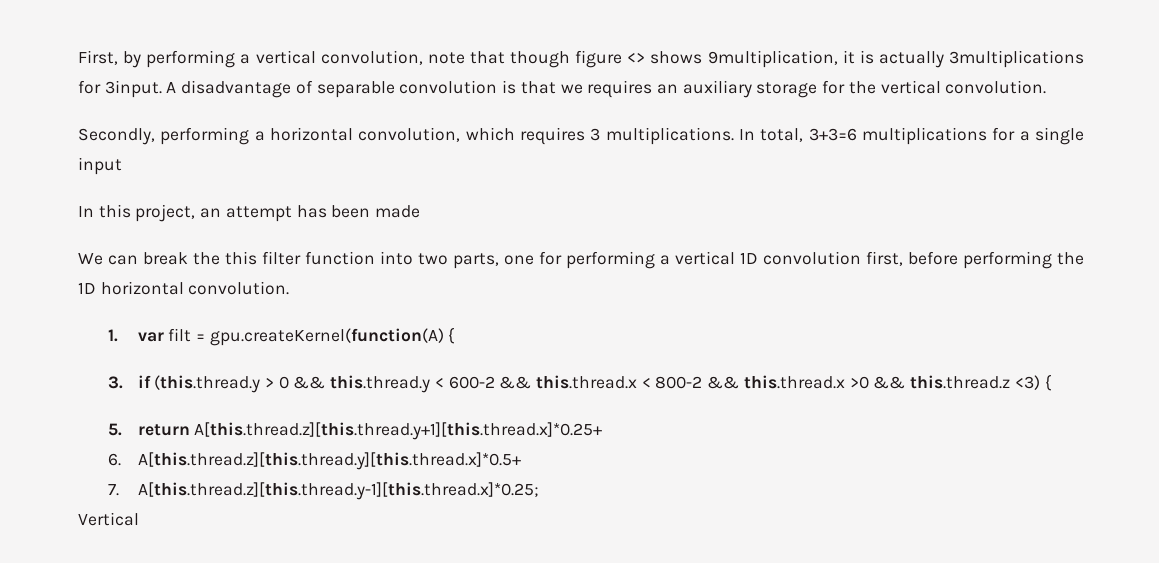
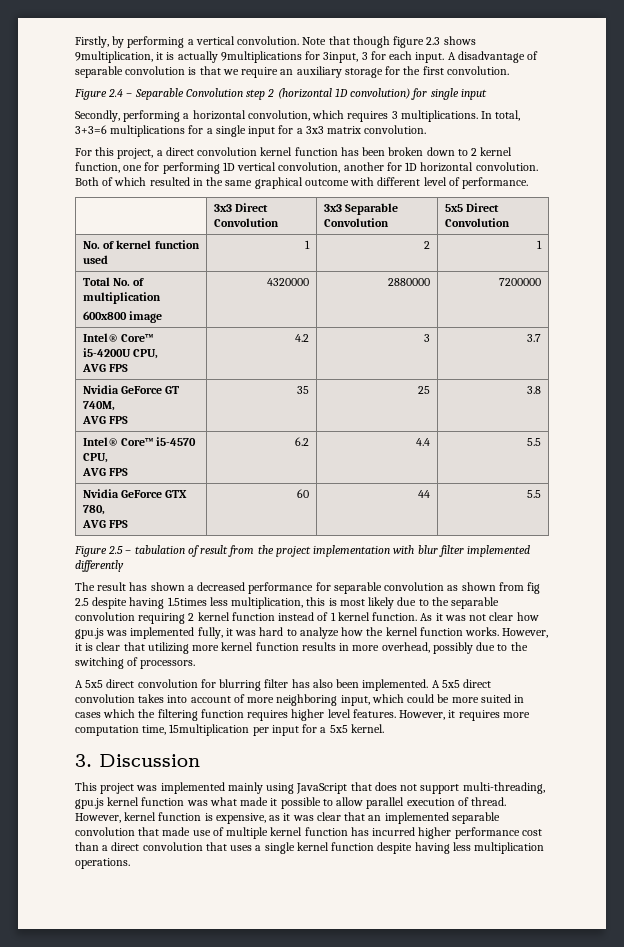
[78,50,118,65] First, -> [75,36,109,48] Firstly,
[320,50,465,65] convolution, note -> [237,36,327,45] convolution. Note
[627,53,646,63] <> -> [426,37,441,45] 2.3
[949,50,1084,68] [78,80,162,98] 3multiplications for 3input. -> [220,51,445,63] 9multiplications for 3input, 3 for each input.
[587,80,653,98] requires -> [241,67,279,78] require
[880,80,1047,94] vertical convolution. -> [422,66,509,75] [74,88,487,100] first convolution. // Figure 2.4 – Separable Convolution step 2 (horizontal 1D convolution) for single input
[78,204,421,222] [78,251,1084,269] [78,281,290,295] [107,327,455,346] [107,374,1051,393] [107,422,603,440] [107,452,521,470] [107,482,539,500] [78,512,139,526] // In this project, an attempt has been made // We can break the this filter function into two parts, one for performing a vertical 1D convolution first, before performing the 1D horizontal convolution. // 1. var filt = gpu.createKernel(function(A) { // 3. if (this.thread.y > 0 && this.thread.y < 600-2 && this.thread.x < 800-2 && this.thread.x >0 && this.thread.z <3) { // 5. return A[this.thread.z][this.thread.y+1][this.thread.x]*0.25+ // 6. A[this.thread.z][this.thread.y][this.thread.x]*0.5+ // 7. A[this.thread.z][this.thread.y-1][this.thread.x]*0.25; // Vertical -> [278,125,427,134] [75,147,513,159] [75,162,538,174] [75,177,529,189] [213,203,269,212] [213,218,279,227] [323,203,399,215] [323,218,389,227] [444,203,500,212] [444,218,510,227] [82,240,200,249] [82,255,108,264] [305,240,311,249] [424,241,431,249] [537,240,543,249] [82,277,145,286] [82,292,161,304] [82,311,163,323] [267,278,310,286] [388,278,431,286] [499,278,542,286] [82,333,155,342] [82,348,159,359] [81,364,129,372] [295,334,310,342] [424,334,431,342] [527,334,542,342] [82,385,180,394] [82,401,115,411] [81,416,129,424] [297,386,310,394] [418,386,431,394] [527,386,542,394] [82,437,197,446] [82,453,108,463] [81,468,129,476] [295,437,310,446] [416,438,431,446] [527,438,542,446] [82,489,188,498] [82,505,105,515] [81,520,129,528] [297,489,310,498] [418,490,431,498] [527,490,542,498] [74,545,531,557] [75,560,124,572] [75,582,541,594] [75,597,500,609] [75,612,539,624] [75,627,549,639] [75,642,528,654] [75,657,196,669] [75,679,492,691] [75,694,525,706] [75,709,530,721] [75,724,384,736] [75,754,200,767] [75,782,545,794] [75,797,507,809] [75,812,500,824] [75,827,542,839] [75,842,545,854] [75,858,130,869] for a 3x3 matrix convolution. // For this project, a direct convolution kernel function has been broken down to 2 kernel function, one for performing 1D vertical convolution, another for 1D horizontal convolution. Both of which resulted in the same graphical outcome with different level of performance. // | 3x3 Direct Convolution | 3x3 Separable Convolution | 5x5 Direct Convolution // No. of kernel function used | 1 | 2 | 1 // Total No. of multiplication // 600x800 image | 4320000 | 2880000 | 7200000 // Intel® Core™ i5-4200U CPU, // AVG FPS | 4.2 | 3 | 3.7 // Nvidia GeForce GT 740M, // AVG FPS | 35 | 25 | 3.8 // Intel® Core™ i5-4570 CPU, // AVG FPS | 6.2 | 4.4 | 5.5 // Nvidia GeForce GTX 780, // AVG FPS | 60 | 44 | 5.5 // Figure 2.5 – tabulation of result from the project implementation with blur filter implemented differently // The result has shown a decreased performance for separable convolution as shown from fig 2.5 despite having 1.5times less multiplication, this is most likely due to the separable convolution requiring 2 kernel function instead of 1 kernel function. As it was not clear how gpu.js was implemented fully, it was hard to analyze how the kernel function works. However, it is clear that utilizing more kernel function results in more overhead, possibly due to the switching of processors. // A 5x5 direct convolution for blurring filter has also been implemented. A 5x5 direct convolution takes into account of more neighboring input, which could be more suited in cases which the filtering function requires higher level features. However, it requires more computation time, 15multiplication per input for a 5x5 kernel. // 3. Discussion // This project was implemented mainly using JavaScript that does not support multi-threading, gpu.js kernel function was what made it possible to allow parallel execution of thread. However, kernel function is expensive, as it was clear that an implemented separable convolution that made use of multiple kernel function has incurred higher performance cost than a direct convolution that uses a single kernel function despite having less multiplication operations.

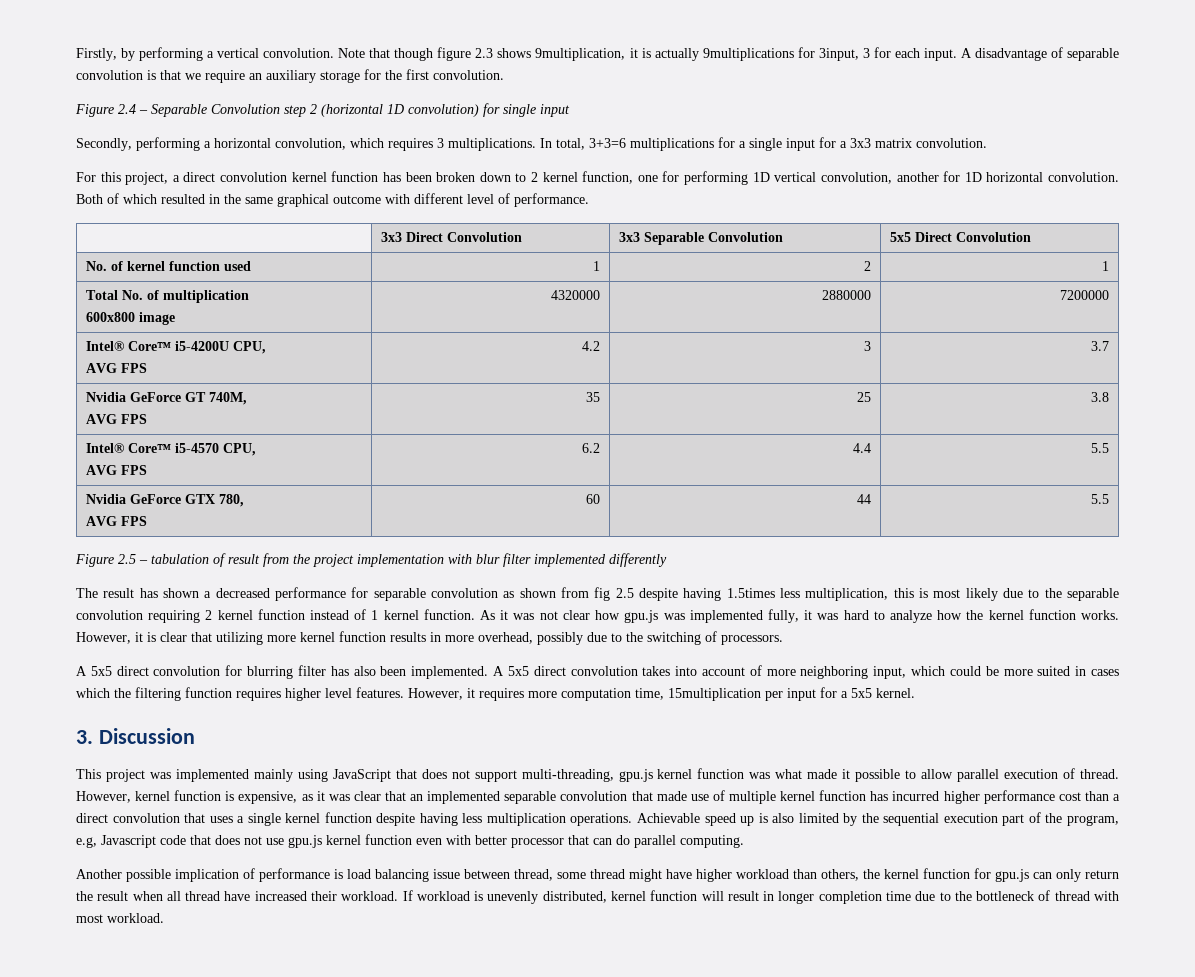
(130, 863) none -> [637,812,1120,826] [76,834,744,848] [76,868,1119,882] [76,890,1120,904] [76,913,164,923] Achievable speed up is also limited by the sequential execution part of the program, e.g, Javascript code that does not use gpu.js kernel function even with better processor that can do parallel computing. // Another possible implication of performance is load balancing issue between thread, some thread might have higher workload than others, the kernel function for gpu.js can only return the result when all thread have increased their workload. If workload is unevenly distributed, kernel function will result in longer completion time due to the bottleneck of thread with most workload.

